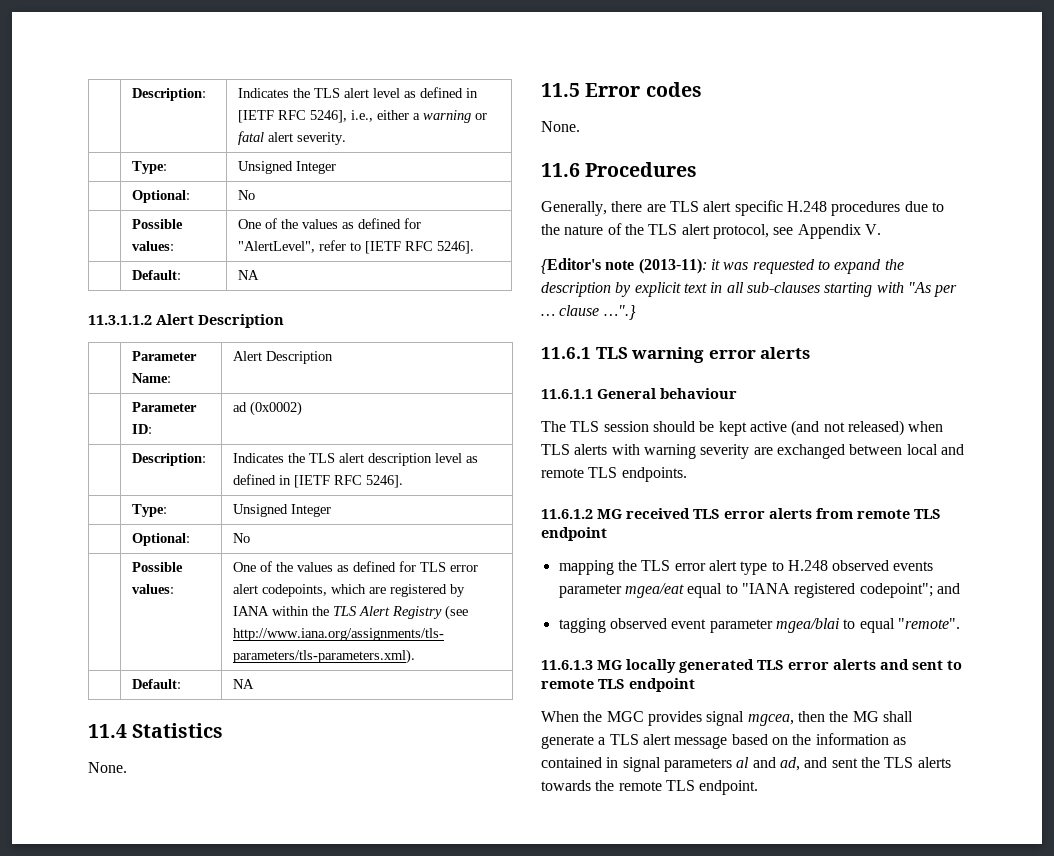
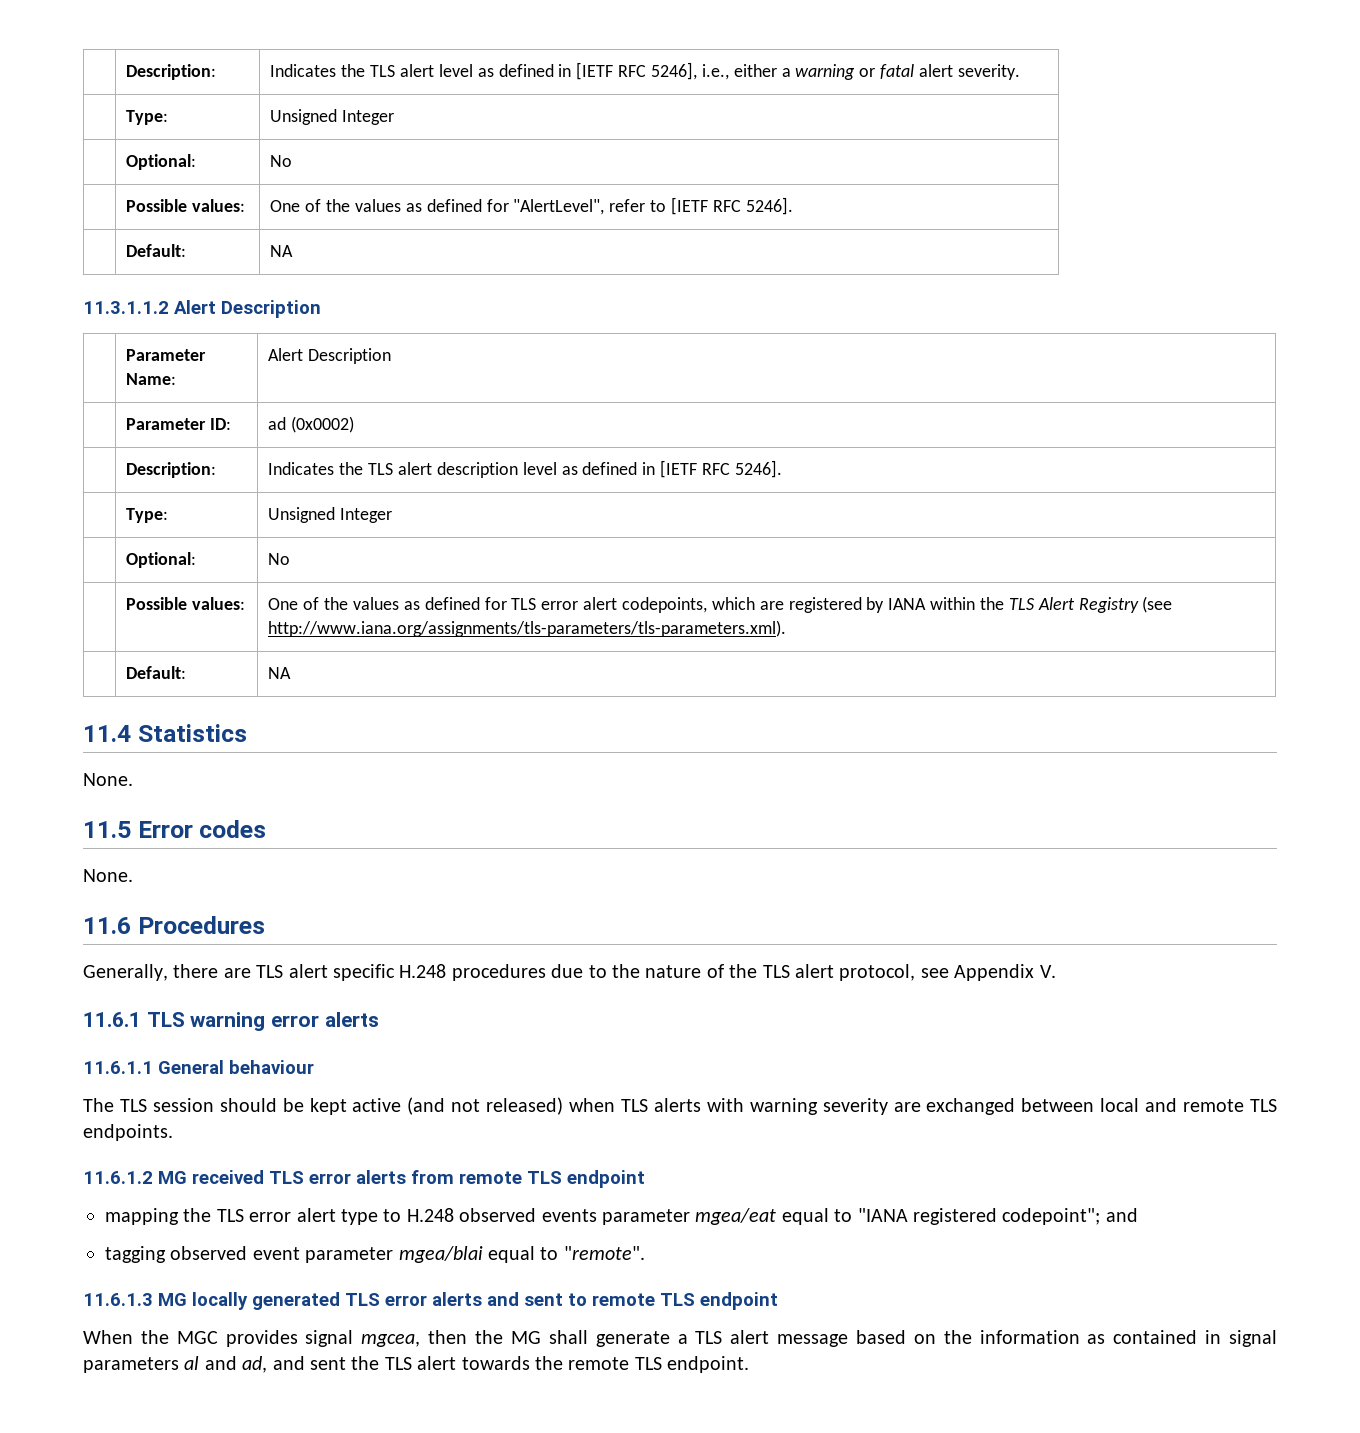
[541,258,904,274] [541,282,958,297] [541,305,636,320] // {Editor's note (2013-11): it was requested to expand the description by explicit text in all sub-clauses starting with "As per … clause …".} -> (1056, 971) none
[843,618,895,633] to equal -> [488,1246,559,1263] equal to
[917,757,951,768] alerts -> [417,1356,457,1370] alert

